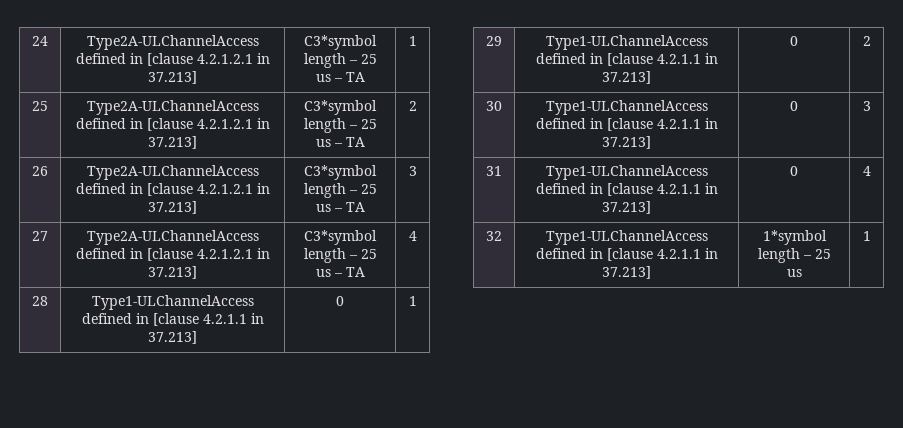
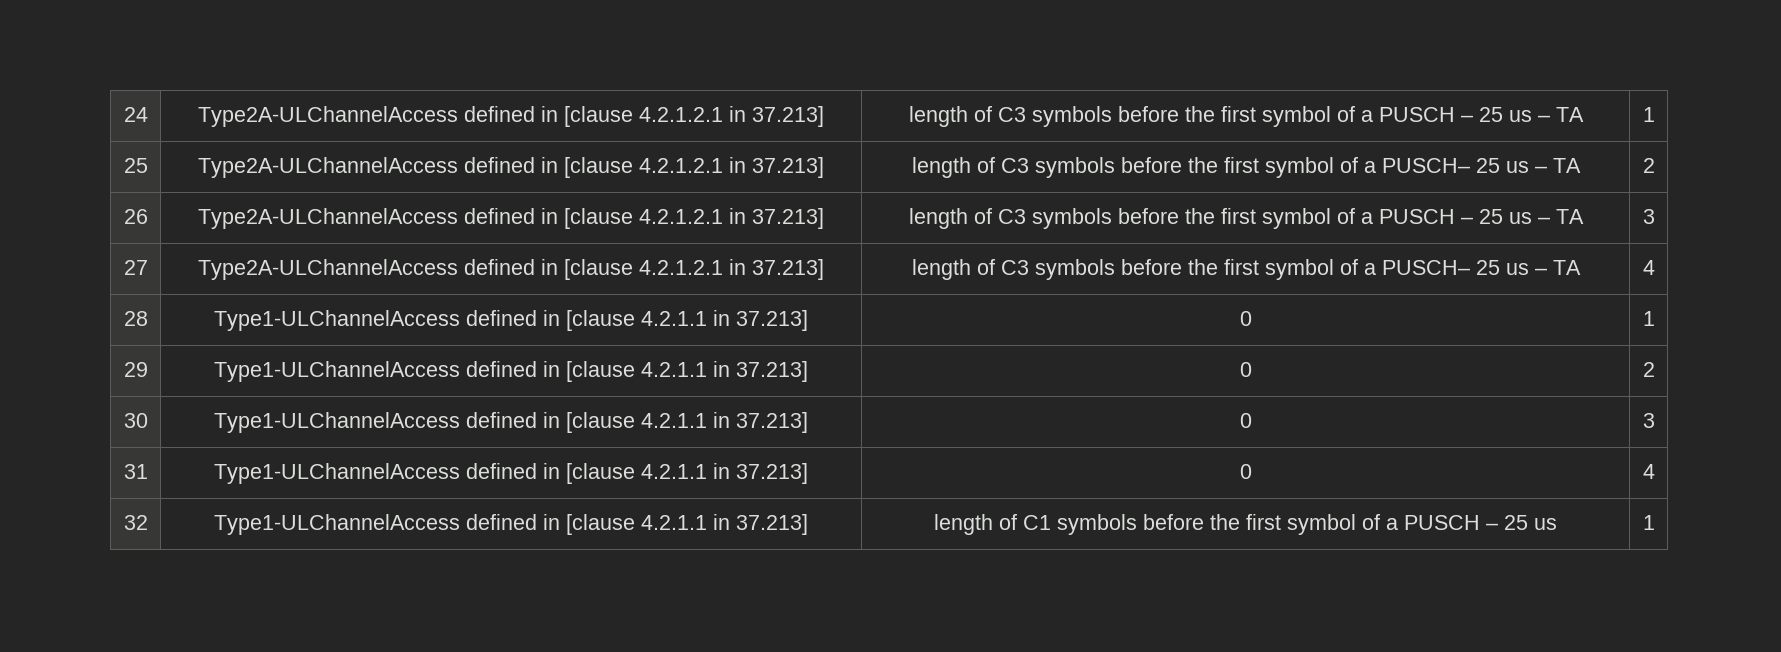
[304,35,377,50] [303,53,346,68] C3*symbol length -> [908,106,1455,127] length of C3 symbols before the first symbol of a PUSCH
[304,100,377,115] [303,118,358,133] C3*symbol length – -> [911,157,1470,178] length of C3 symbols before the first symbol of a PUSCH–
[304,165,377,180] [303,183,346,198] C3*symbol length -> [908,208,1455,229] length of C3 symbols before the first symbol of a PUSCH
[304,230,377,245] [303,248,358,263] C3*symbol length – -> [911,259,1470,280] length of C3 symbols before the first symbol of a PUSCH–
[762,230,827,245] [757,248,800,263] 1*symbol length -> [934,514,1480,535] length of C1 symbols before the first symbol of a PUSCH

